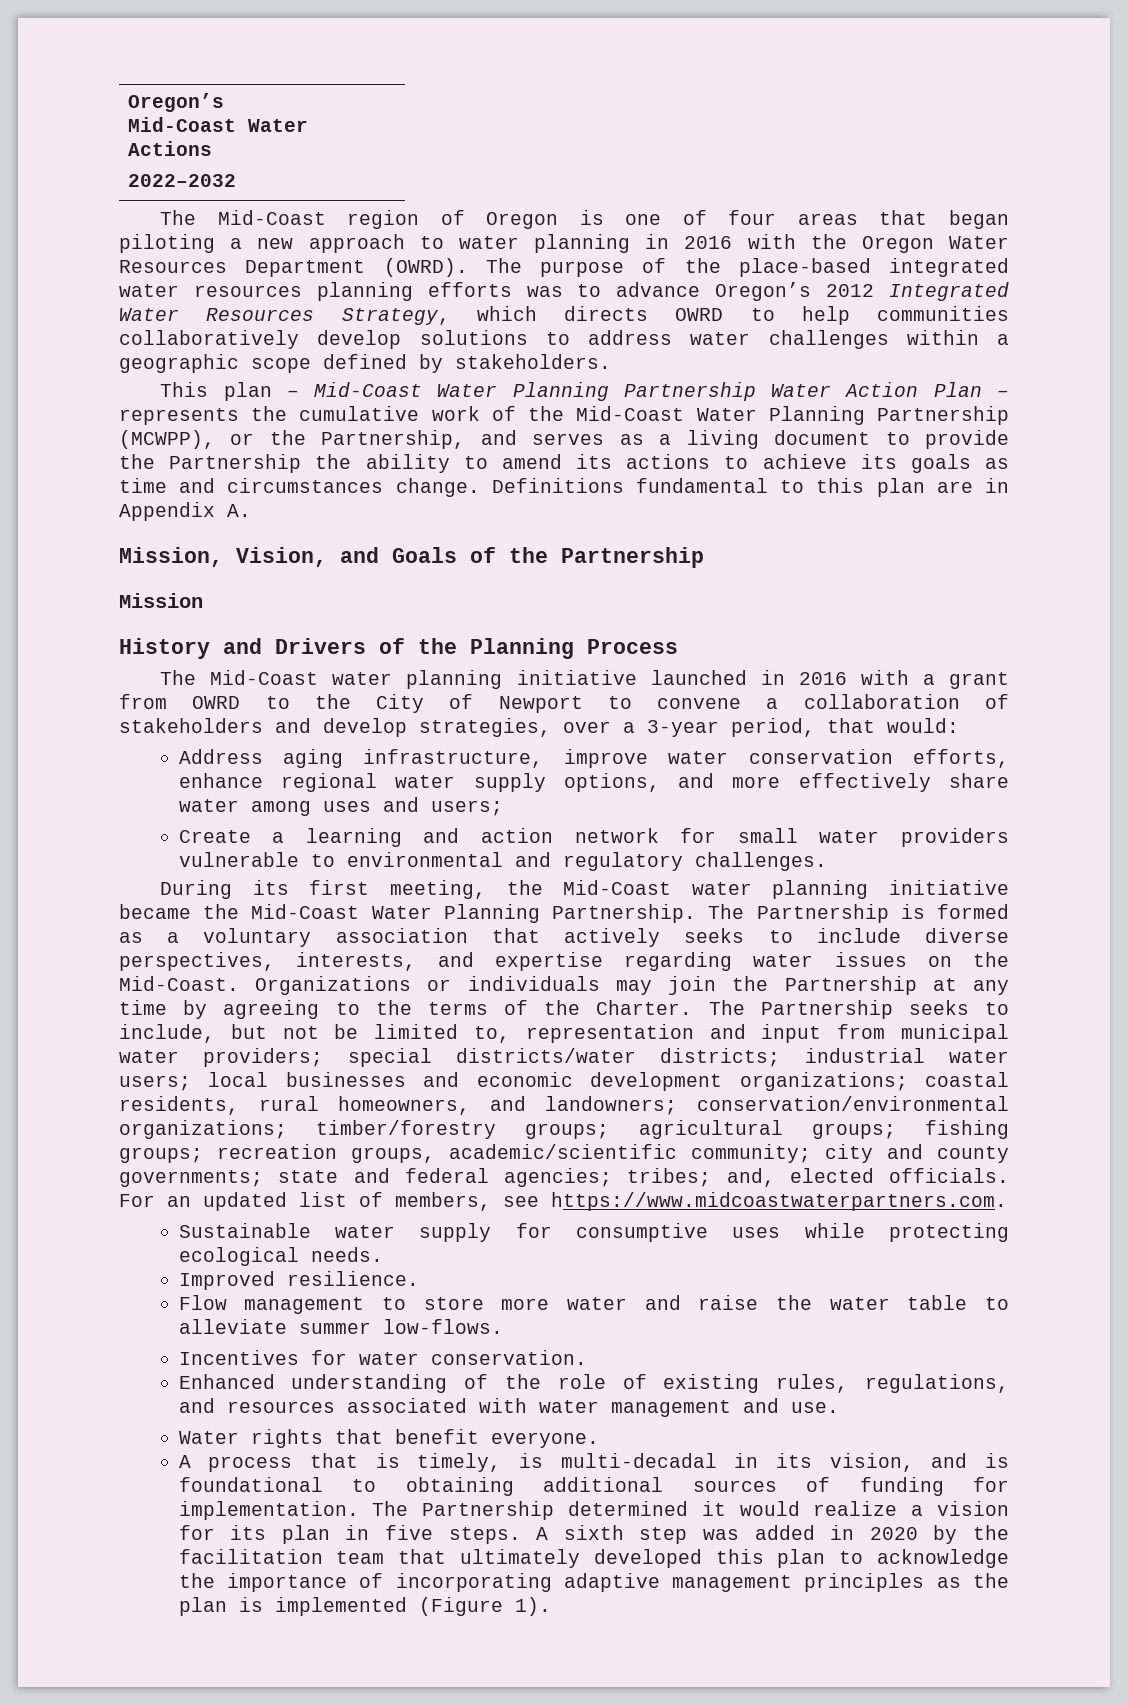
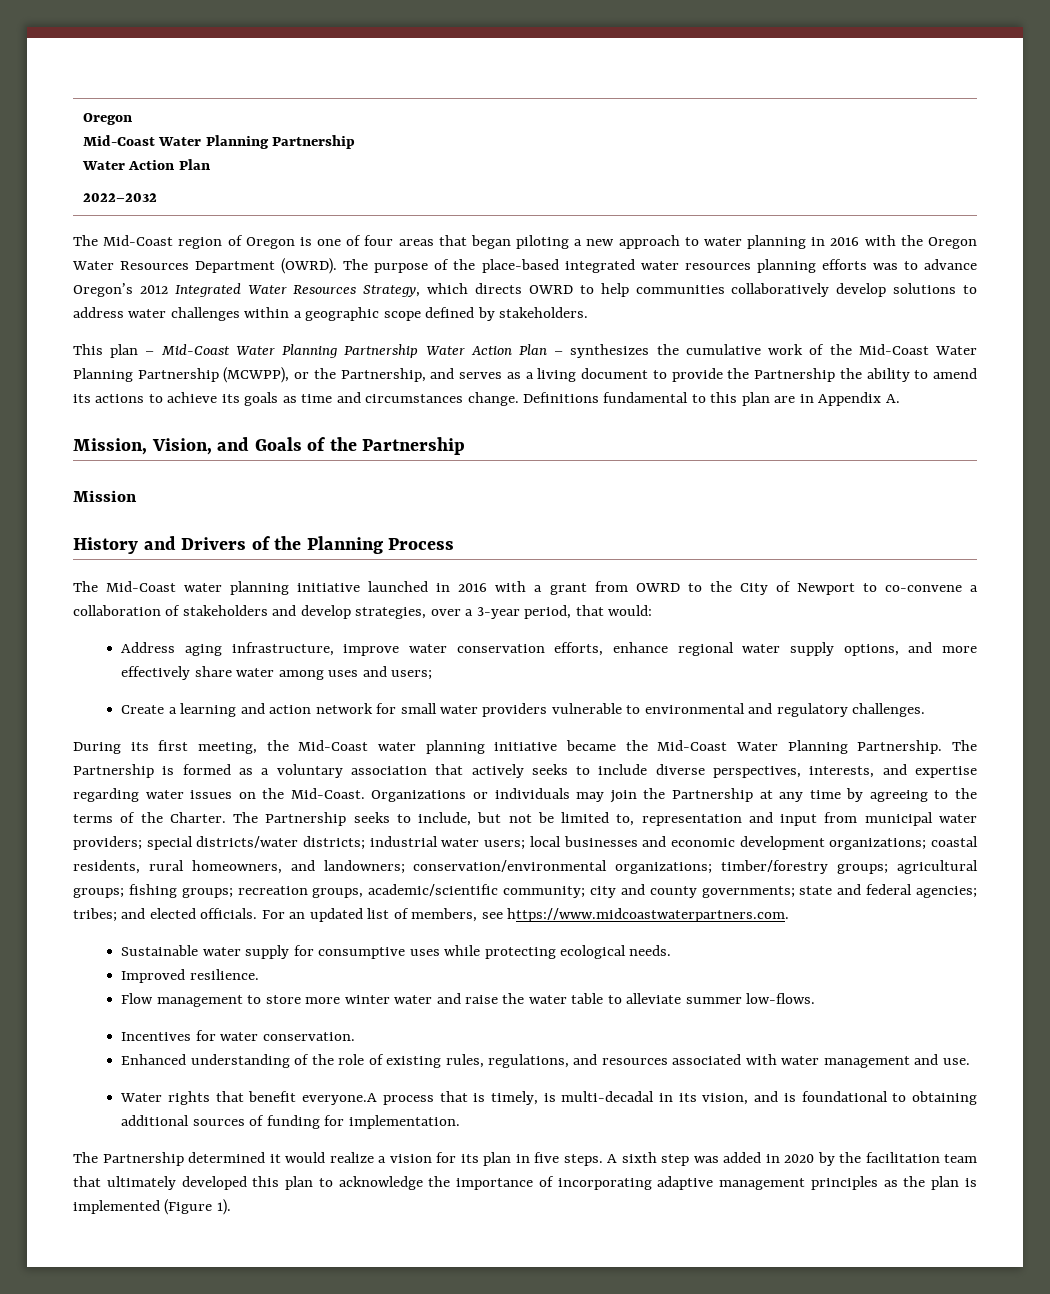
[128,93,225,112] [128,117,309,132] [128,141,213,156] Oregon’s // Mid-Coast Water Actions -> [82,113,132,125] [82,135,356,149] [81,159,210,170] Oregon // Mid-Coast Water Planning Partnership // Water Action Plan
[119,408,239,425] represents -> [570,344,650,358] synthesizes
[657,698,742,709] convene -> [884,585,962,592] co-convene
[726,1168,775,1187] and, -> [121,908,146,919] and
(550, 1304) none -> [344,995,390,1004] winter
[490,1432,599,1448] [178,1455,191,1468] everyone. // A -> [302,1093,378,1105] everyone.A
(359, 1510) none -> (460, 1122) //

